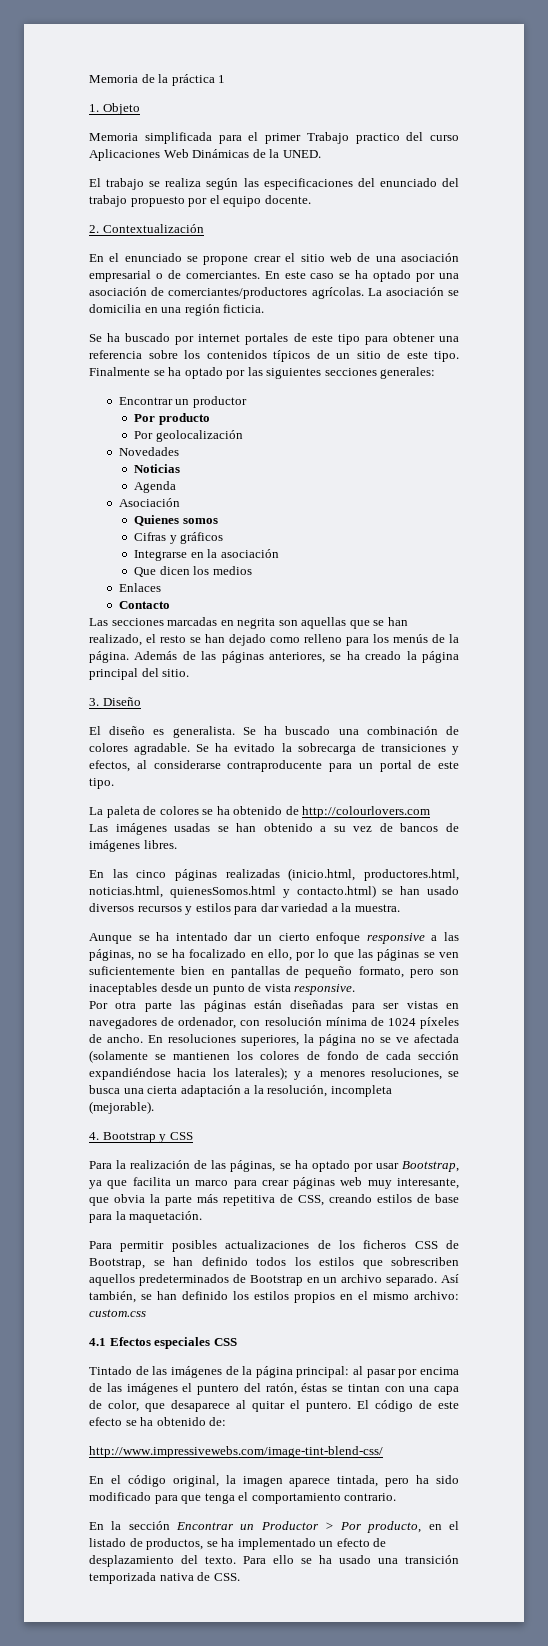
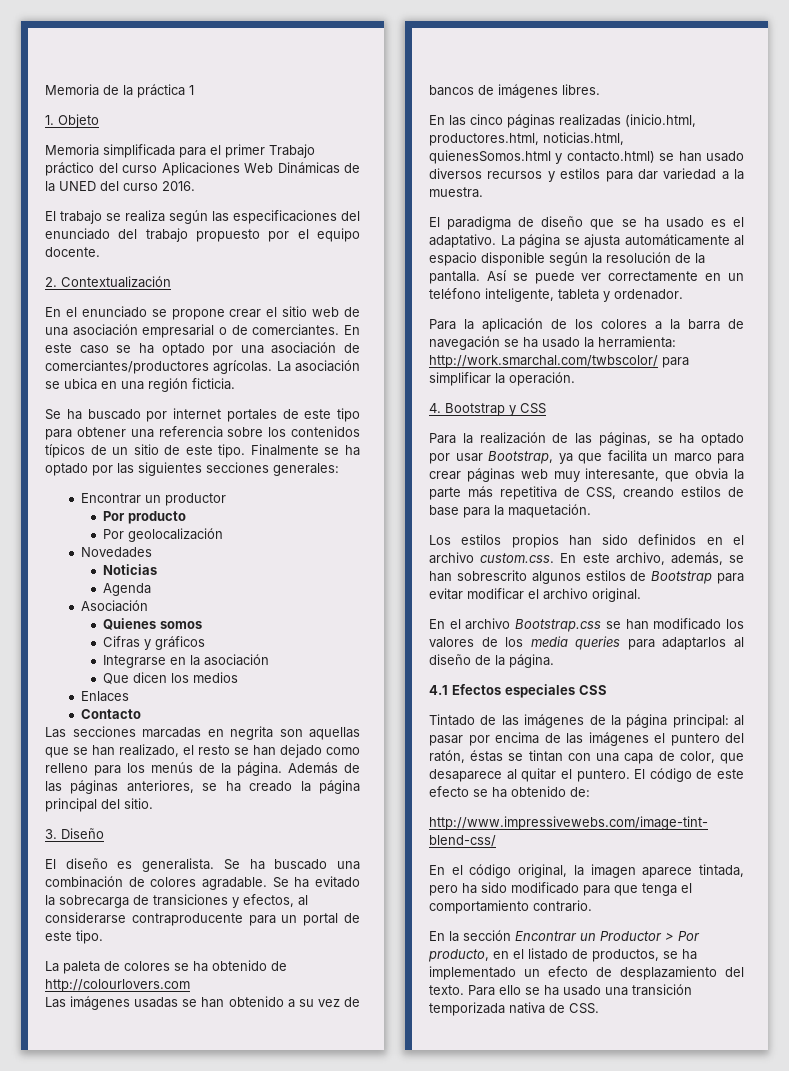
[355,133,400,144] practico -> [45,162,94,176] práctico
[282,150,321,158] UNED. -> [59,181,195,191] UNED del curso 2016.
[89,304,141,313] domicilia -> [64,378,97,390] ubica
[89,932,459,944] [89,949,460,961] [89,966,459,978] [89,983,356,995] [89,1000,459,1012] [89,1017,459,1029] [89,1034,459,1046] [89,1050,459,1063] [89,1067,459,1080] [89,1085,392,1097] [89,1101,154,1114] Aunque se ha intentado dar un cierto enfoque responsive a las páginas, no se ha focalizado en ello, por lo que las páginas se ven suficientemente bien en pantallas de pequeño formato, pero son inaceptables desde un punto de vista responsive. // Por otra parte las páginas están diseñadas para ser vistas en navegadores de ordenador, con resolución mínima de 1024 píxeles de ancho. En resoluciones superiores, la página no se ve afectada (solamente se mantienen los colores de fondo de cada sección expandiéndose hacia los laterales); y a menores resoluciones, se busca una cierta adaptación a la resolución, incompleta (mejorable). -> [429,216,744,230] [429,234,744,248] [429,252,705,266] [429,270,744,284] [429,288,683,302] [429,318,744,332] [429,336,676,350] [429,355,689,368] [429,372,575,386] El paradigma de diseño que se ha usado es el adaptativo. La página se ajusta automáticamente al espacio disponible según la resolución de la pantalla. Así se puede ver correctamente en un teléfono inteligente, tableta y ordenador. // Para la aplicación de los colores a la barra de navegación se ha usado la herramienta: http://work.smarchal.com/twbscolor/ para simplificar la operación.
[89,1240,459,1252] [89,1257,459,1269] [89,1274,459,1286] [89,1291,459,1303] [89,1309,146,1317] Para permitir posibles actualizaciones de los ficheros CSS de Bootstrap, se han definido todos los estilos que sobrescriben aquellos predeterminados de Bootstrap en un archivo separado. Así también, se han definido los estilos propios en el mismo archivo: custom.css -> [429,534,744,548] [429,552,744,565] [429,570,744,584] [429,588,641,602] [429,618,744,632] [429,636,744,650] [429,654,554,668] Los estilos propios han sido definidos en el archivo custom.css. En este archivo, además, se han sobrescrito algunos estilos de Bootstrap para evitar modificar el archivo original. // En el archivo Bootstrap.css se han modificado los valores de los media queries para adaptarlos al diseño de la página.

